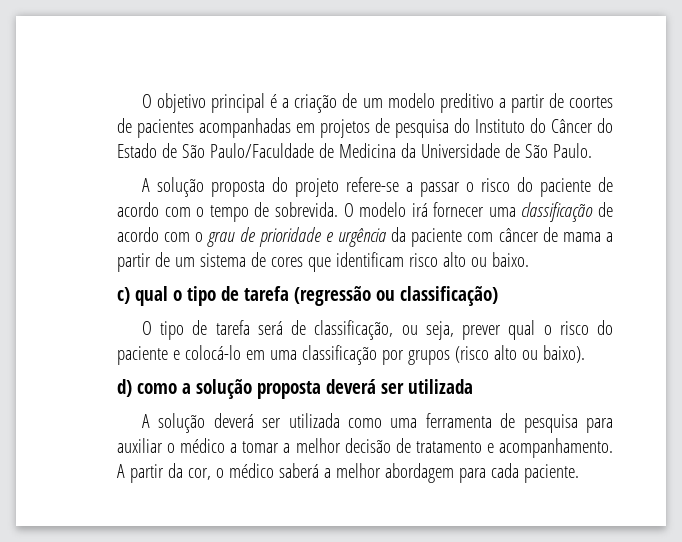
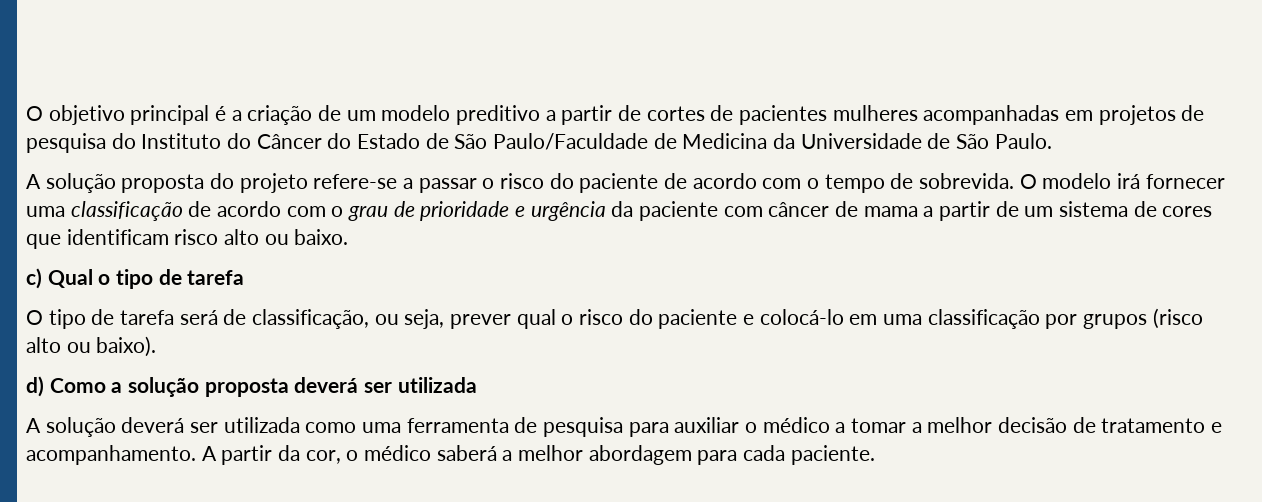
[569,96,613,108] coortes -> [646,106,705,121] cortes
(194, 128) none -> [832,105,918,121] mulheres
[134,286,168,306] qual -> [47,269,93,288] Qual
[293,286,498,306] (regressão ou classificação) -> (245, 277) none
[136,383,177,394] como -> [49,378,106,393] Como

